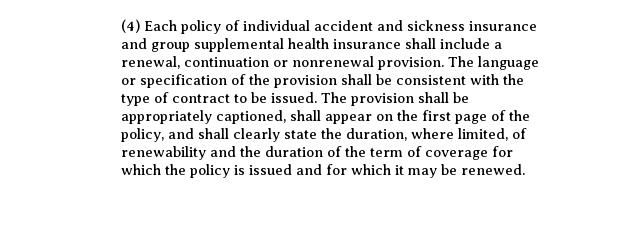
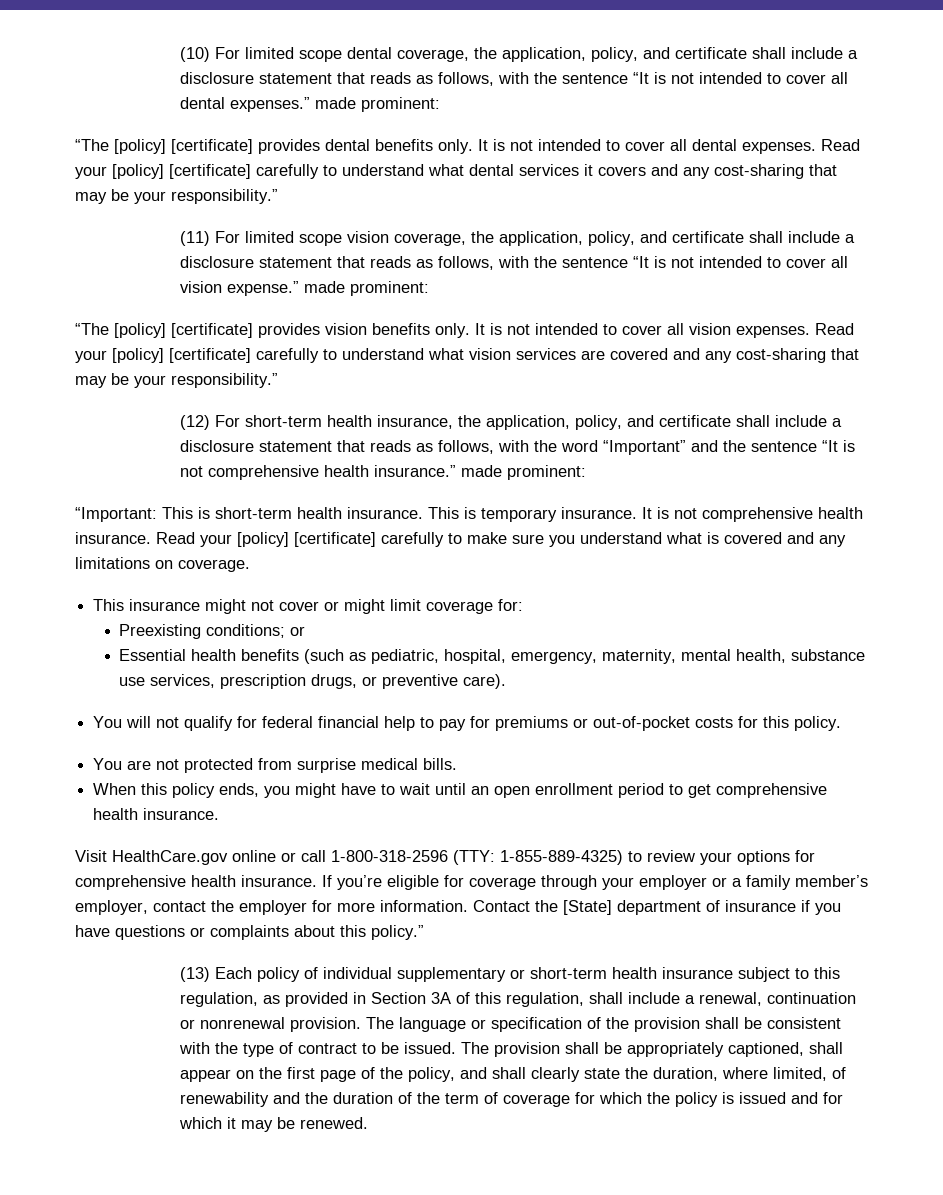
[121,19,538,34] [121,38,402,52] (4) Each policy of individual accident and sickness insurance and group supplemental health insurance -> [180,47,859,62] [180,72,849,86] [180,97,441,112] [75,139,860,154] [75,164,837,179] [75,189,278,204] [180,231,856,246] [180,256,849,270] [180,281,430,296] [75,323,854,338] [75,348,859,363] [75,373,278,388] [180,415,843,430] [180,440,856,455] [180,465,587,480] [75,507,863,522] [75,532,846,547] [75,557,250,572] [93,599,524,614] [119,624,306,639] [119,649,866,664] [119,674,507,689] [93,716,842,731] [93,758,458,773] [93,783,828,798] [93,808,220,820] [75,850,815,865] [75,875,868,890] [75,900,841,915] [75,925,424,940] [180,967,841,982] [180,992,585,1007] (10) For limited scope dental coverage, the application, policy, and certificate shall include a disclosure statement that reads as follows, with the sentence “It is not intended to cover all dental expenses.” made prominent: // “The [policy] [certificate] provides dental benefits only. It is not intended to cover all dental expenses. Read your [policy] [certificate] carefully to understand what dental services it covers and any cost-sharing that may be your responsibility.” // (11) For limited scope vision coverage, the application, policy, and certificate shall include a disclosure statement that reads as follows, with the sentence “It is not intended to cover all vision expense.” made prominent: // “The [policy] [certificate] provides vision benefits only. It is not intended to cover all vision expenses. Read your [policy] [certificate] carefully to understand what vision services are covered and any cost-sharing that may be your responsibility.” // (12) For short-term health insurance, the application, policy, and certificate shall include a disclosure statement that reads as follows, with the word “Important” and the sentence “It is not comprehensive health insurance.” made prominent: // “Important: This is short-term health insurance. This is temporary insurance. It is not comprehensive health insurance. Read your [policy] [certificate] carefully to make sure you understand what is covered and any limitations on coverage. // This insurance might not cover or might limit coverage for: // Preexisting conditions; or // Essential health benefits (such as pediatric, hospital, emergency, maternity, mental health, substance use services, prescription drugs, or preventive care). // You will not qualify for federal financial help to pay for premiums or out-of-pocket costs for this policy. // You are not protected from surprise medical bills. // When this policy ends, you might have to wait until an open enrollment period to get comprehensive health insurance. // Visit HealthCare.gov online or call 1-800-318-2596 (TTY: 1-855-889-4325) to review your options for comprehensive health insurance. If you’re eligible for coverage through your employer or a family member’s employer, contact the employer for more information. Contact the [State] department of insurance if you have questions or complaints about this policy.” // (13) Each policy of individual supplementary or short-term health insurance subject to this regulation, as provided in Section 3A of this regulation,

